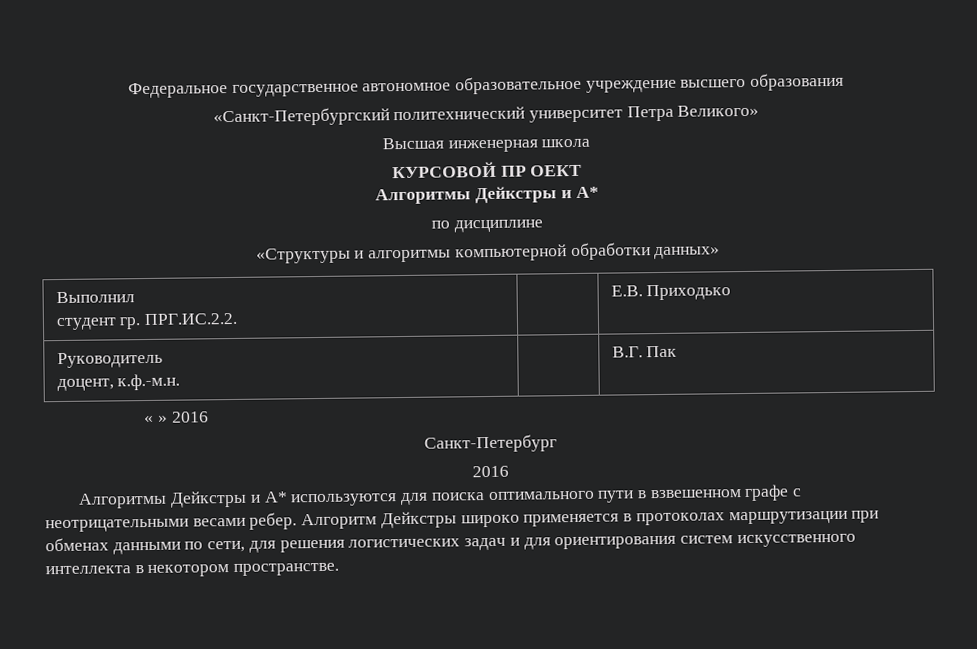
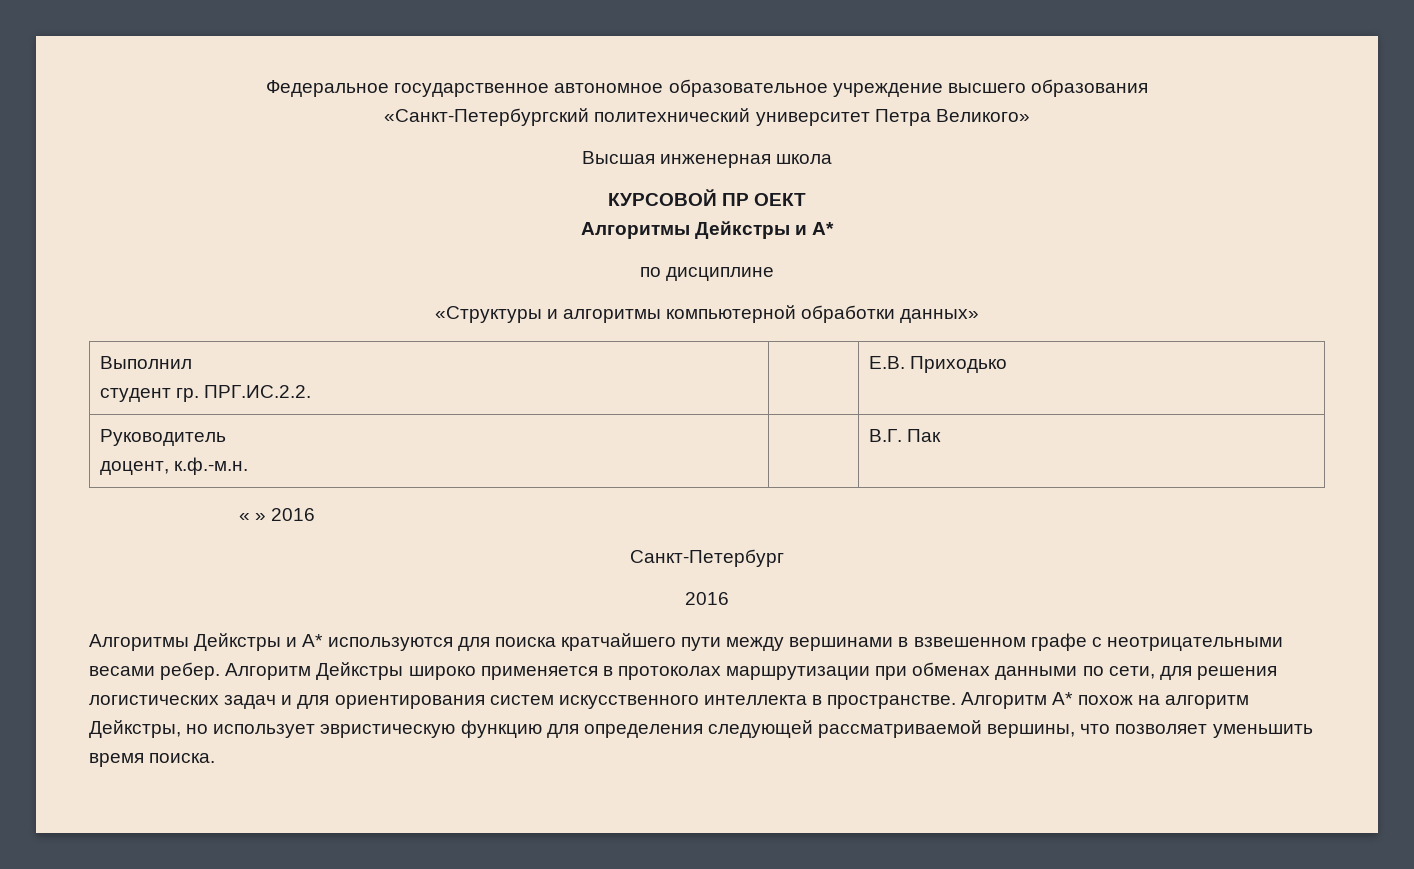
[487,490,635,503] оптимального пути -> [560,633,894,651] кратчайшего пути между вершинами
[147,562,340,577] некотором пространстве. -> [827,692,1249,709] [89,720,1313,738] [89,753,216,767] пространстве. Алгоритм A* похож на алгоритм Дейкстры, но использует эвристическую функцию для определения следующей рассматриваемой вершины, что позволяет уменьшить время поиска.

